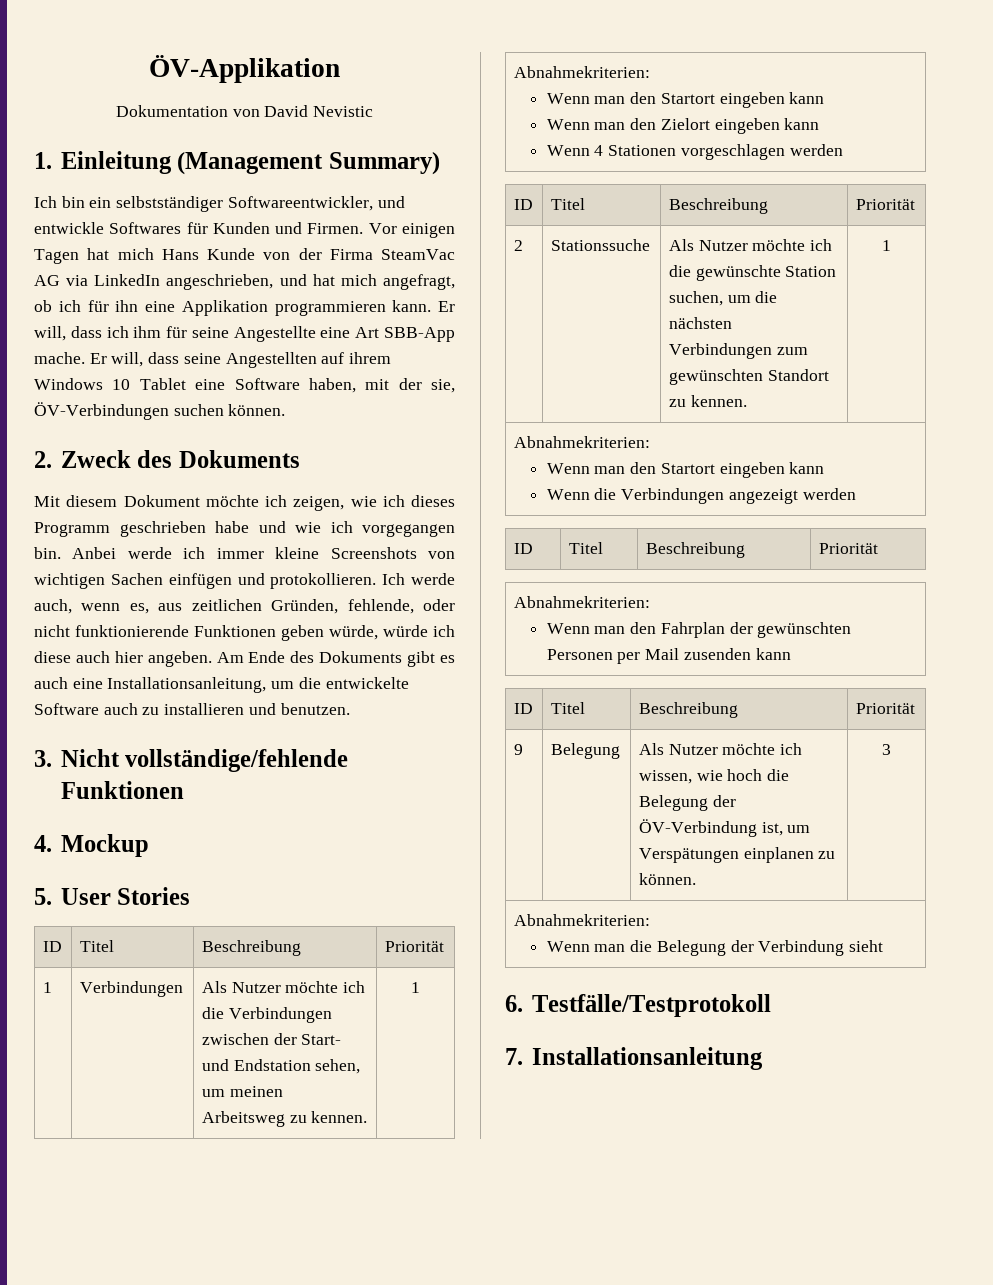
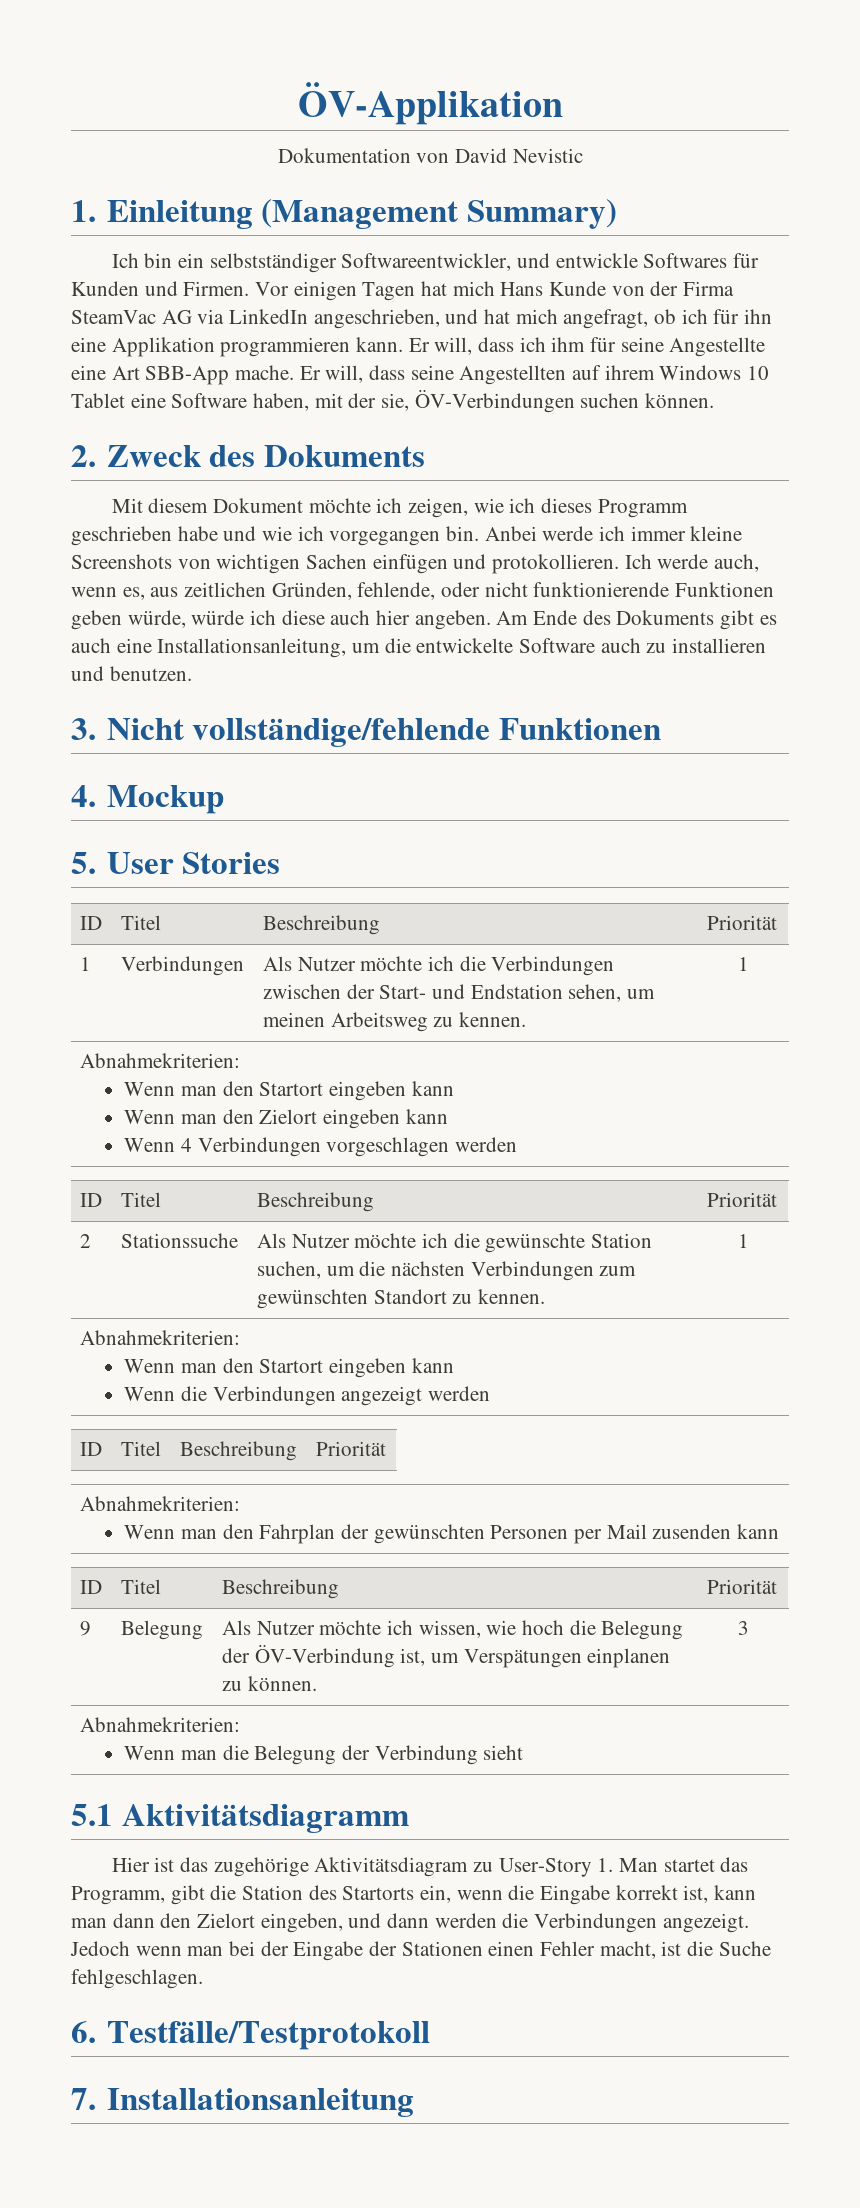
[608,145,677,156] Stationen -> [197,1137,321,1157] Verbindungen
(883, 946) none -> [71,1804,409,1833] [111,1857,749,1877] [71,1885,757,1905] [71,1913,749,1933] [70,1941,771,1961] [71,1969,203,1989] // 5.1 Aktivitätsdiagramm // Hier ist das zugehörige Aktivitätsdiagram zu User-Story 1. Man startet das Programm, gibt die Station des Startorts ein, wenn die Eingabe korrekt ist, kann man dann den Zielort eingeben, und dann werden die Verbindungen angezeigt. Jedoch wenn man bei der Eingabe der Stationen einen Fehler macht, ist die Suche fehlgeschlagen.

